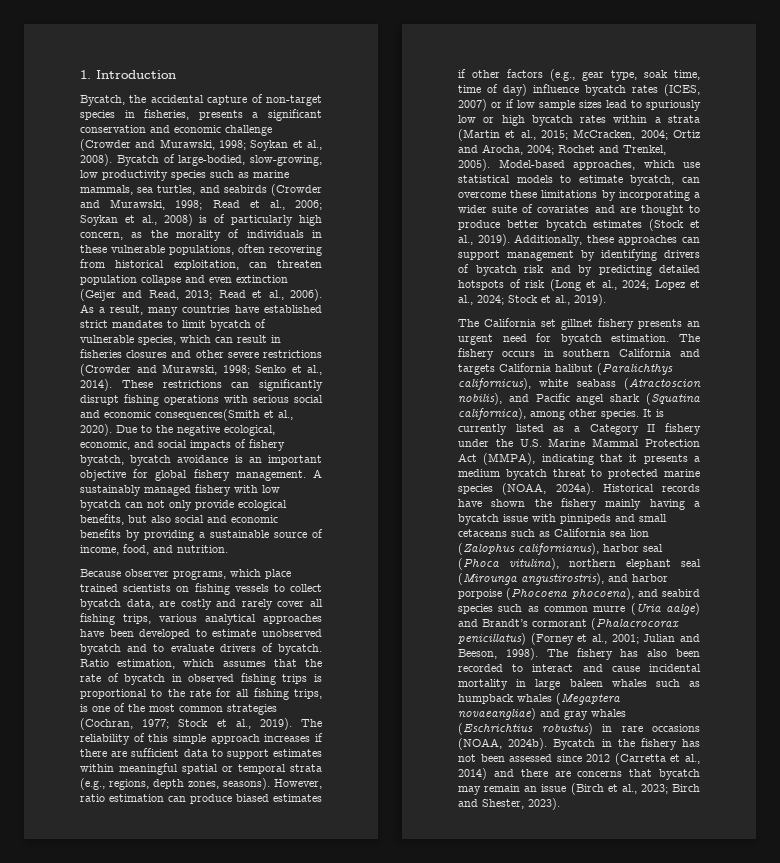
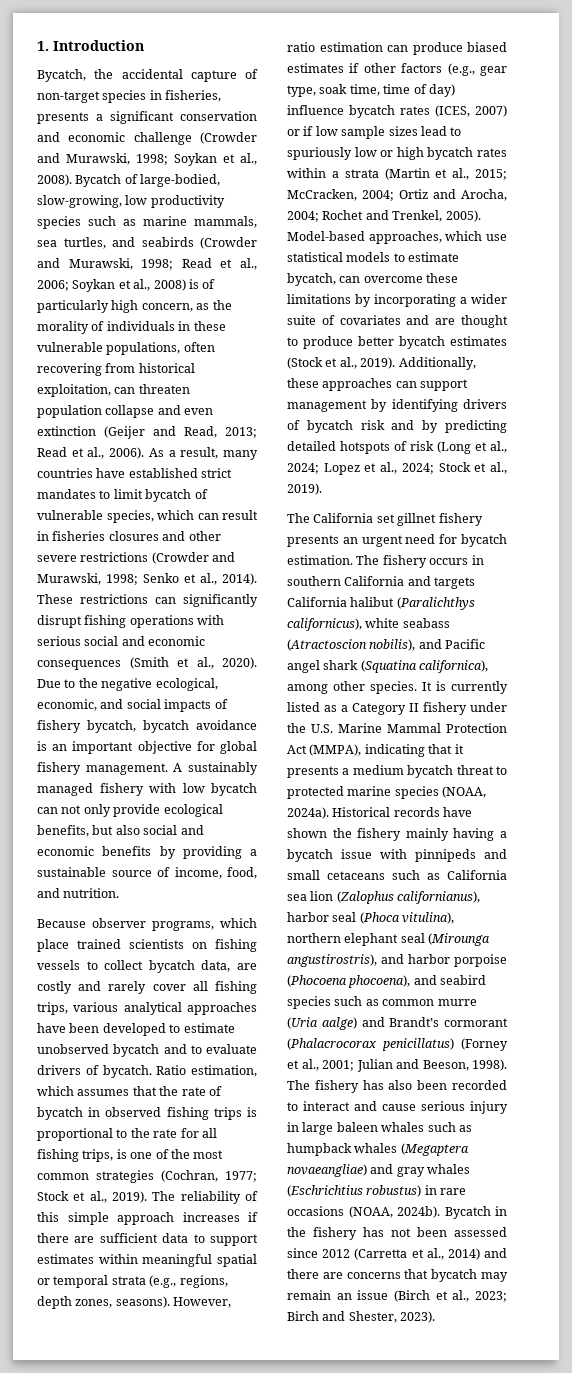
[155,409,260,421] consequences(Smith -> [37,657,169,670] consequences (Smith
[649,664,701,672] [458,679,508,690] incidental mortality -> [421,1101,508,1114] serious injury

